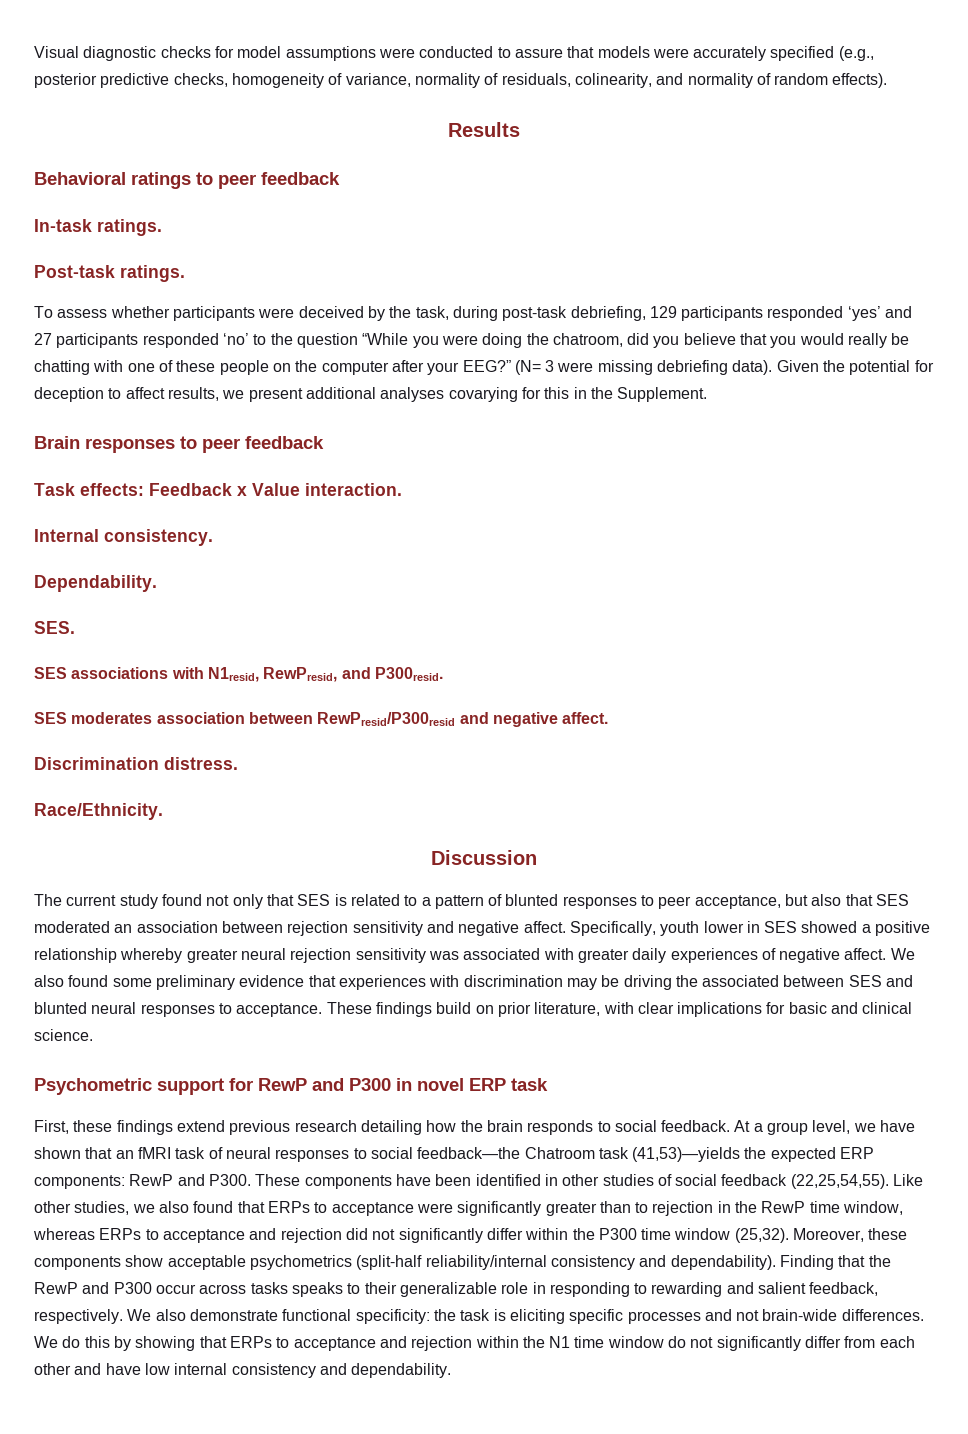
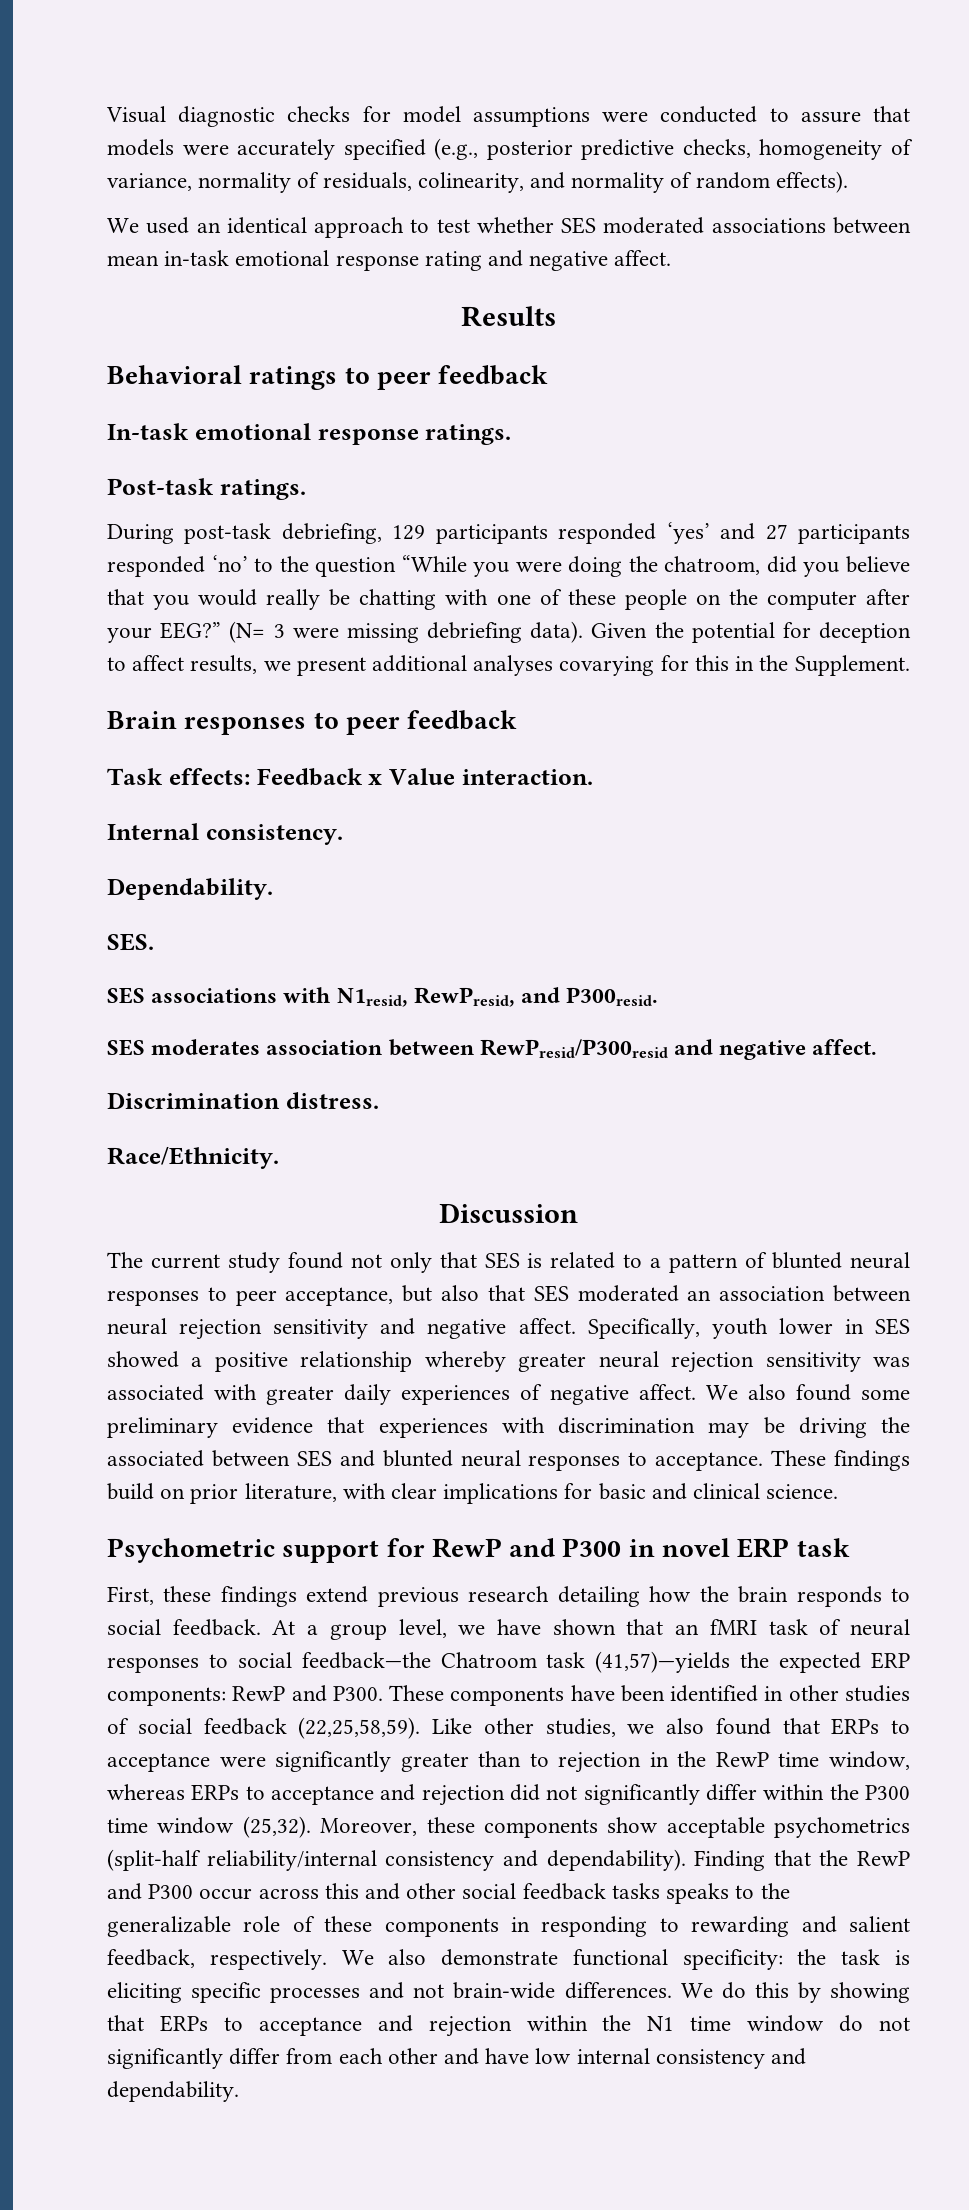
(888, 80) none -> [107,217,911,238] [107,250,672,271] // We used an identical approach to test whether SES moderated associations between mean in-task emotional response rating and negative affect.
(92, 225) none -> [194,423,419,445] emotional response
[34,306,498,321] To assess whether participants were deceived by the task, during -> [107,524,174,544] During
(559, 900) none -> [849,1252,910,1269] neural
(283, 927) none -> [107,1318,167,1335] neural
[632,1147,741,1162] (41,53)—yields -> [595,1651,731,1673] (41,57)—yields
[790,1174,889,1189] (22,25,54,55). -> [298,1717,421,1739] (22,25,58,59).
(247, 1289) none -> [324,1883,606,1900] this and other social feedback
[364,1282,397,1294] their -> [760,1883,790,1899] the
(529, 1288) none -> [292,1916,499,1937] of these components

